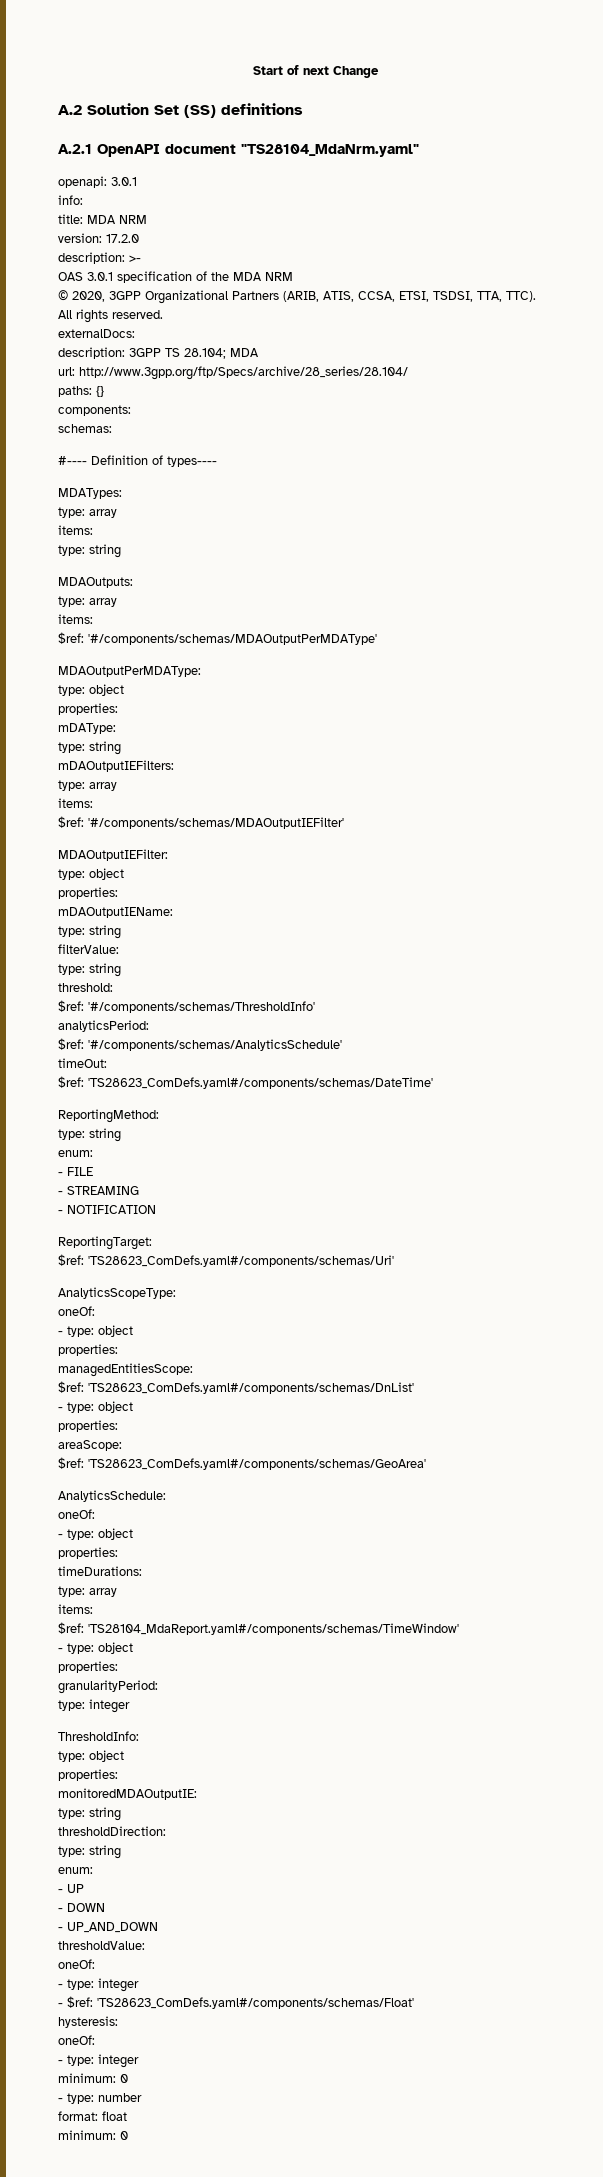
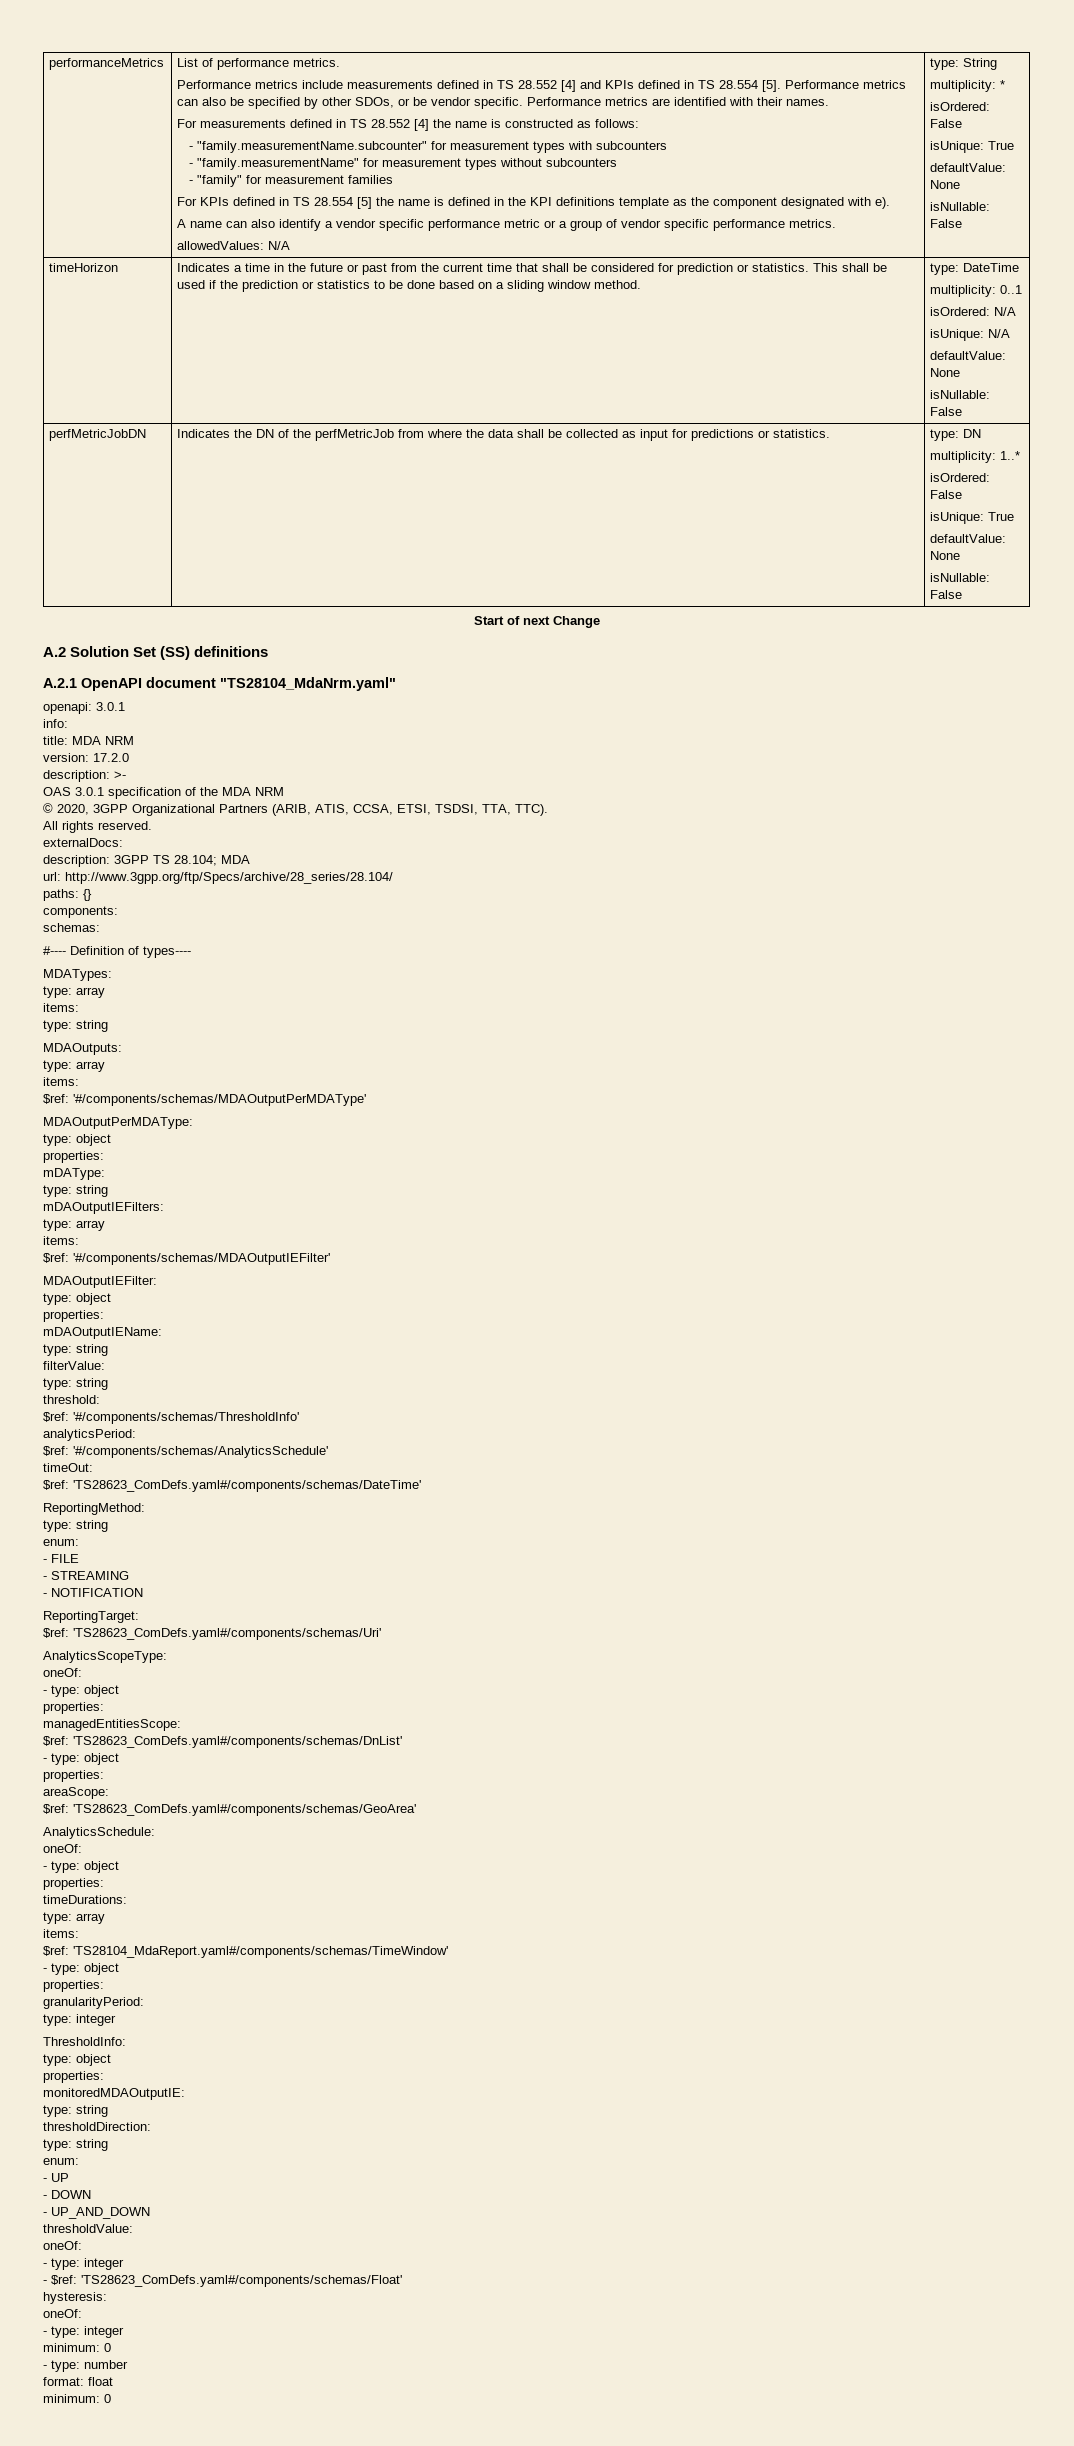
(253, 70) none -> [49,58,165,70] [177,58,341,70] [177,80,907,92] [177,97,830,109] [177,119,640,131] [188,141,667,153] [188,158,617,170] [188,175,393,187] [177,197,891,209] [177,219,837,231] [177,241,291,250] [930,58,998,70] [930,80,1006,92] [930,102,991,111] [930,119,963,128] [930,141,1015,153] [930,163,1007,172] [930,180,961,189] [930,202,991,211] [930,219,963,228] [49,263,119,272] [177,263,888,275] [177,280,642,292] [930,263,1020,275] [930,285,1023,297] [930,307,1017,316] [930,329,1011,341] [930,351,1007,360] [930,368,961,377] [930,390,991,399] [930,407,963,416] [49,429,147,441] [177,429,831,441] [930,429,982,441] [930,451,1021,463] [930,473,991,482] [930,490,963,499] [930,512,1015,524] [930,534,1007,543] [930,551,961,560] [930,573,991,582] [930,590,963,599] performanceMetrics | List of performance metrics. // Performance metrics include measurements defined in TS 28.552 [4] and KPIs defined in TS 28.554 [5]. Performance metrics can also be specified by other SDOs, or be vendor specific. Performance metrics are identified with their names. // For measurements defined in TS 28.552 [4] the name is constructed as follows: // - "family.measurementName.subcounter" for measurement types with subcounters // - "family.measurementName" for measurement types without subcounters // - "family" for measurement families // For KPIs defined in TS 28.554 [5] the name is defined in the KPI definitions template as the component designated with e). // A name can also identify a vendor specific performance metric or a group of vendor specific performance metrics. // allowedValues: N/A | type: String // multiplicity: * // isOrdered: False // isUnique: True // defaultValue: None // isNullable: False // timeHorizon | Indicates a time in the future or past from the current time that shall be considered for prediction or statistics. This shall be used if the prediction or statistics to be done based on a sliding window method. | type: DateTime // multiplicity: 0..1 // isOrdered: N/A // isUnique: N/A // defaultValue: None // isNullable: False // perfMetricJobDN | Indicates the DN of the perfMetricJob from where the data shall be collected as input for predictions or statistics. | type: DN // multiplicity: 1..* // isOrdered: False // isUnique: True // defaultValue: None // isNullable: False //

